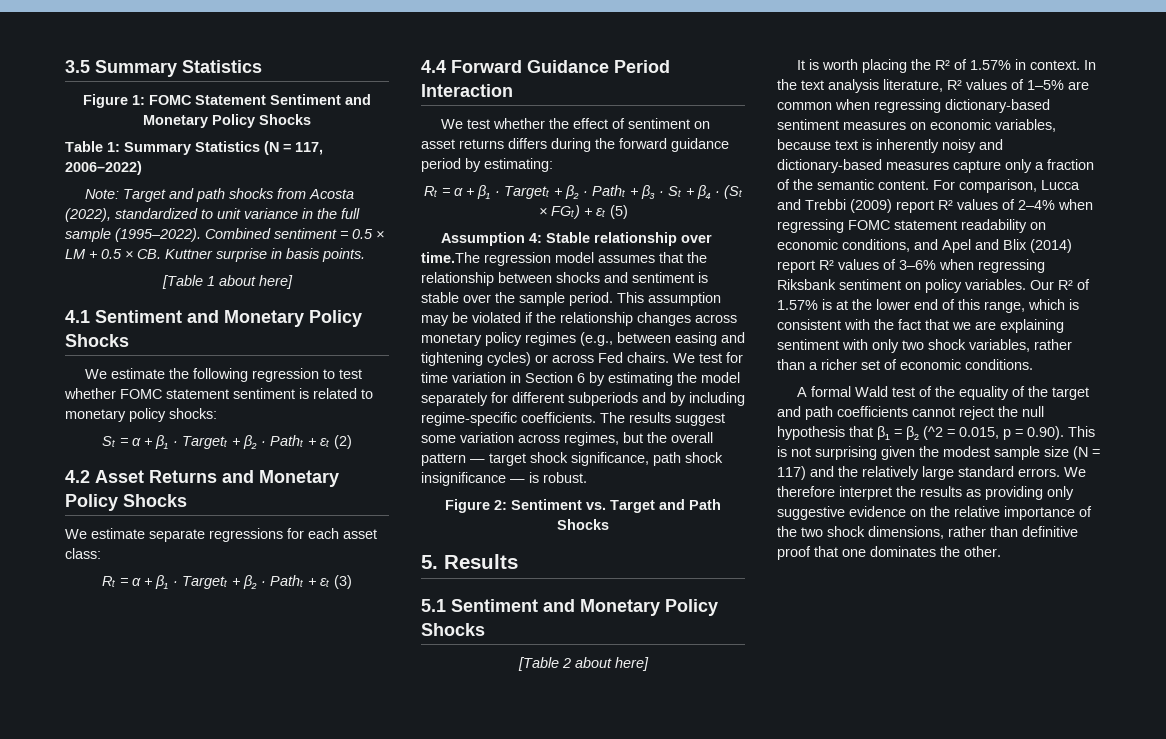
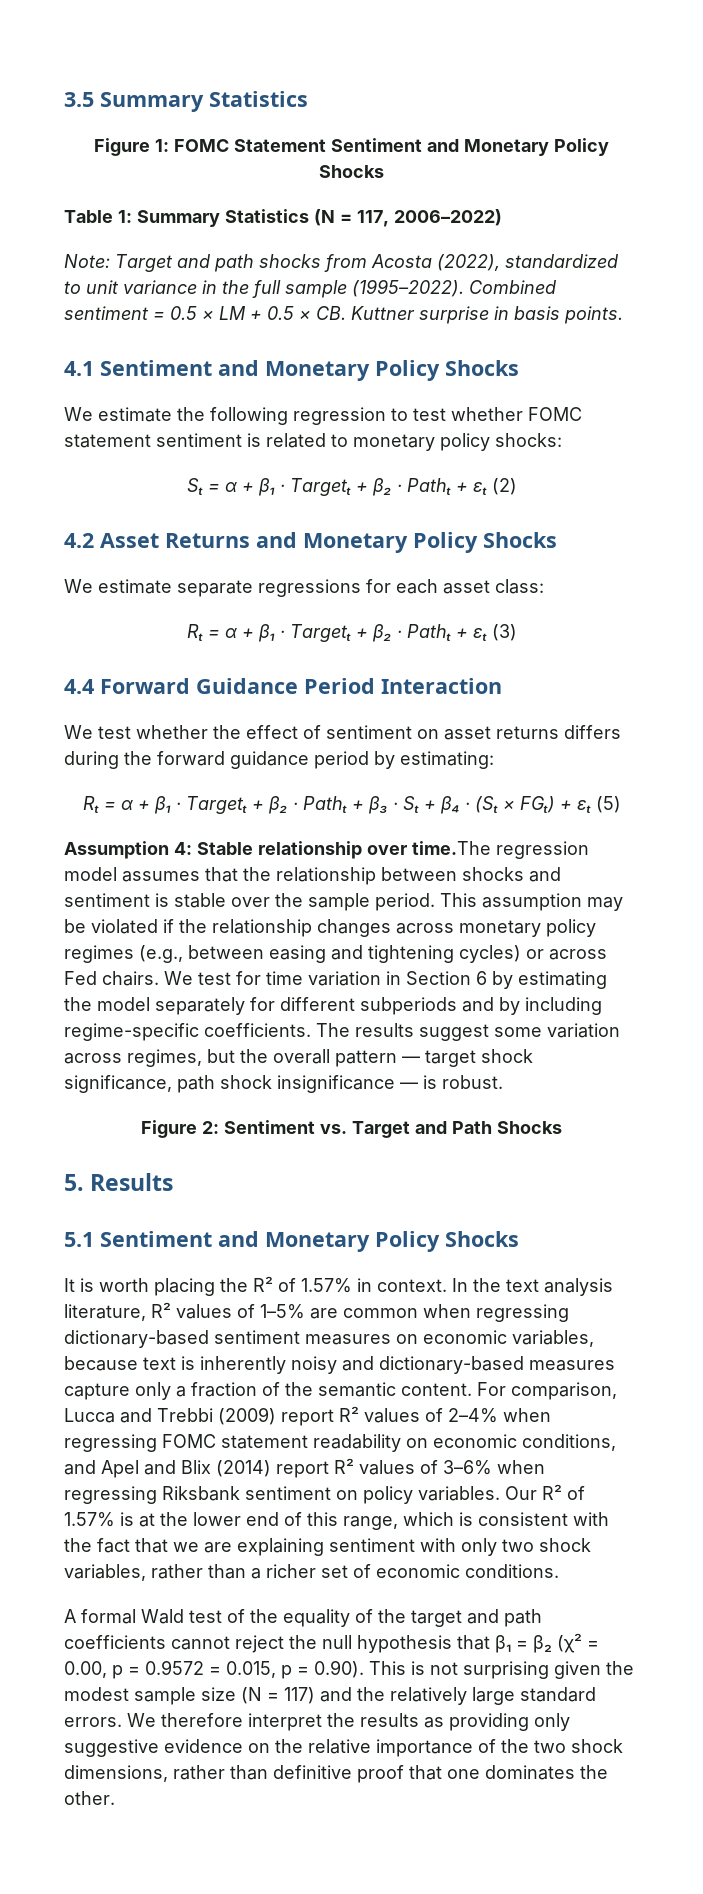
[161,275,293,289] // [Table 1 about here] -> (623, 315) none
[517,657,649,671] // [Table 2 about here] -> (519, 1239) none
[923,426,943,440] (^2 -> [557,1633,599,1653] [64,1660,204,1679] (χ² = 0.00, p = 0.9572

